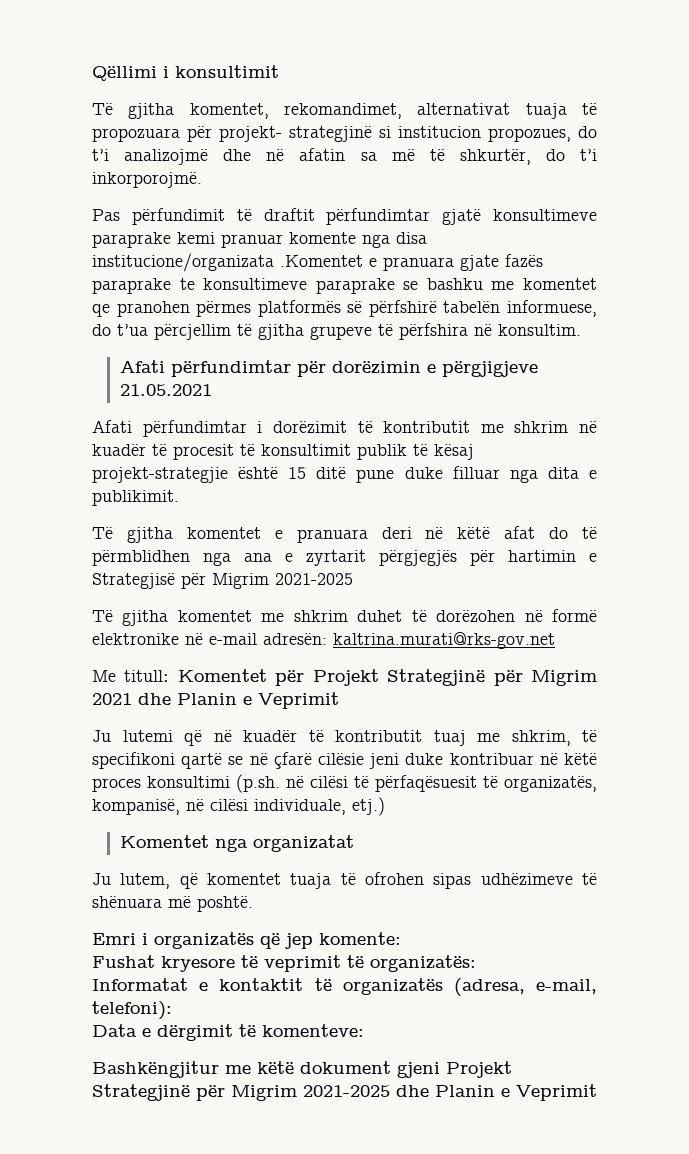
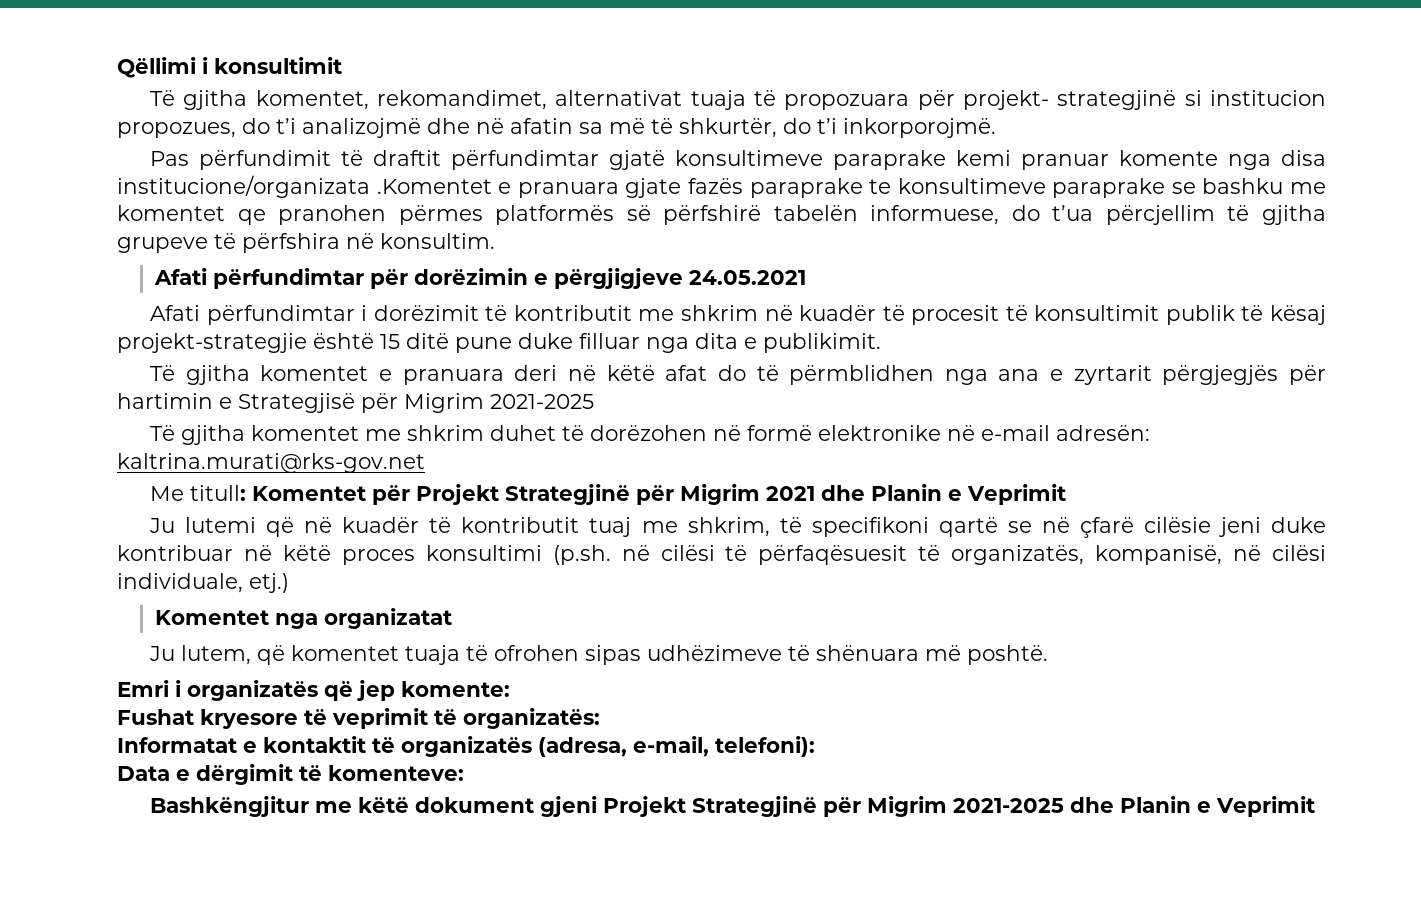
[119,384,212,396] 21.05.2021 -> [689,270,807,285] 24.05.2021

